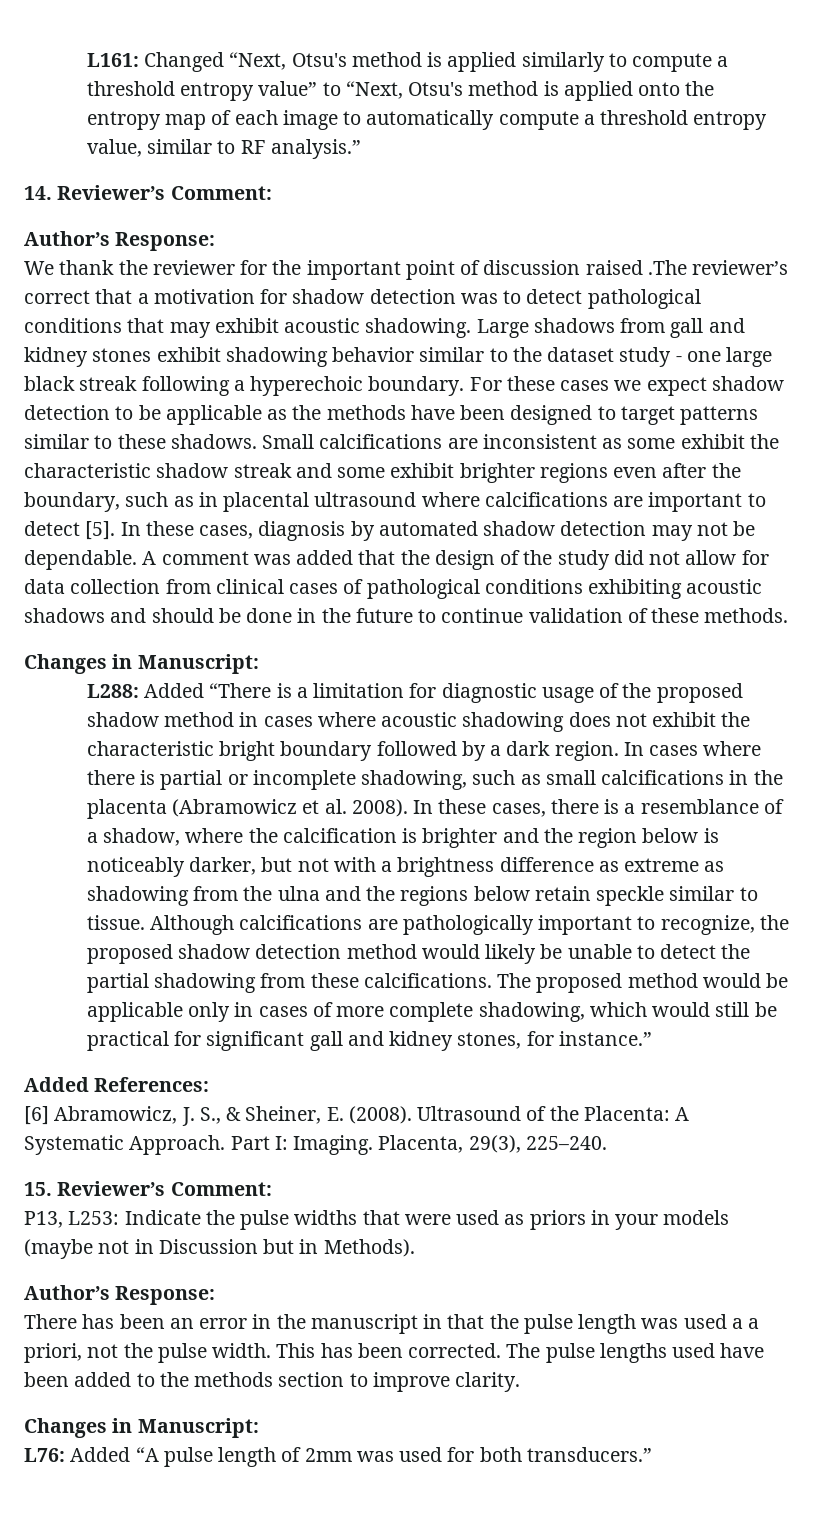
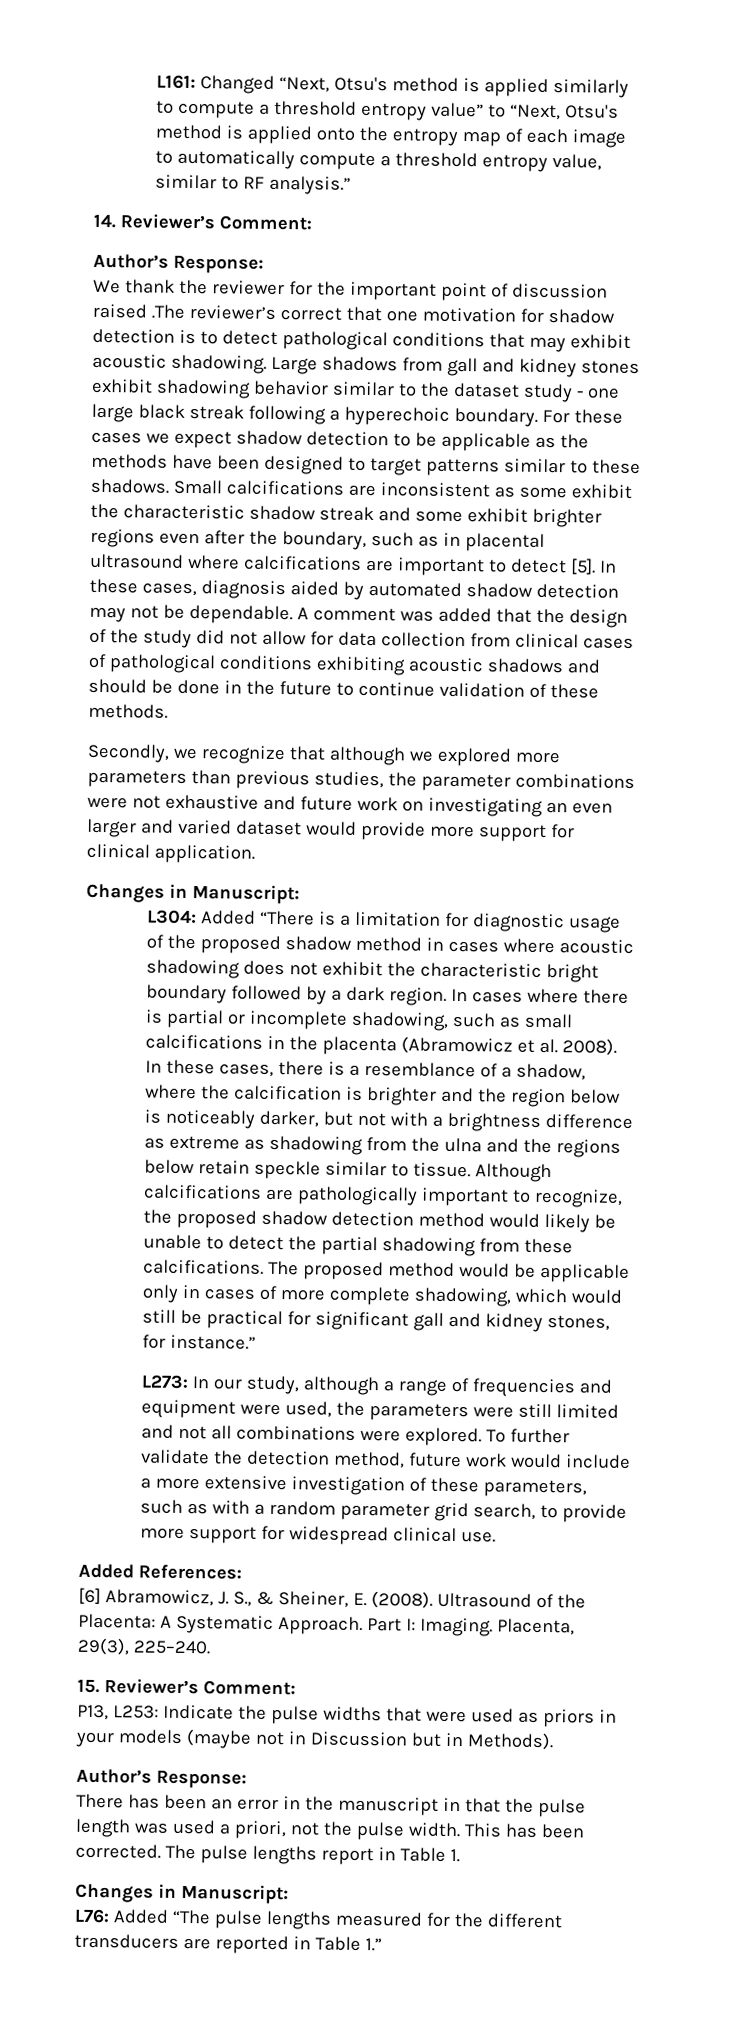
[137,293,149,304] a -> [385,310,418,322] one
[460,293,498,304] was -> [178,329,196,345] is
(346, 531) none -> [289,581,339,596] aided
[24,654,259,674] [86,684,139,698] // Changes in Manuscript: // L288: -> [87,743,560,767] [87,769,635,792] [87,794,613,817] [87,818,575,842] [86,843,255,864] [86,883,300,905] [146,909,197,925] // Secondly, we recognize that although we explored more parameters than previous studies, the parameter combinations were not exhaustive and future work on investigating an even larger and varied dataset would provide more support for clinical application. // Changes in Manuscript: // L304:
(652, 1038) none -> [140,1374,612,1398] [140,1399,619,1422] [140,1424,570,1447] [140,1449,631,1469] [139,1475,587,1498] [139,1499,627,1523] [139,1525,496,1546] // L273: In our study, although a range of frequencies and equipment were used, the parameters were still limited and not all combinations were explored. To further validate the detection method, future work would include a more extensive investigation of these parameters, such as with a random parameter grid search, to provide more support for widespread clinical use.
[748,1318,760,1329] a -> (230, 1829) none
[672,1343,765,1358] [24,1372,521,1392] used have been added to the methods section to improve clarity. -> [320,1847,460,1866] report in Table 1.
[135,1447,652,1467] “A pulse length of 2mm was used for both transducers.” -> [171,1909,563,1930] [74,1933,382,1955] “The pulse lengths measured for the different transducers are reported in Table 1.”

